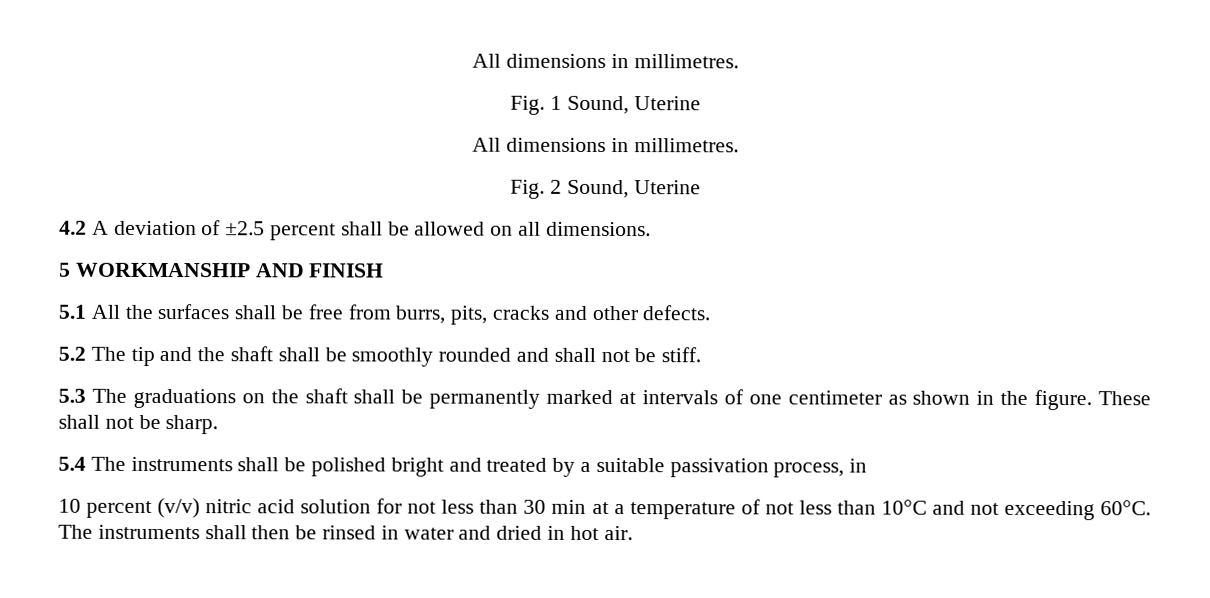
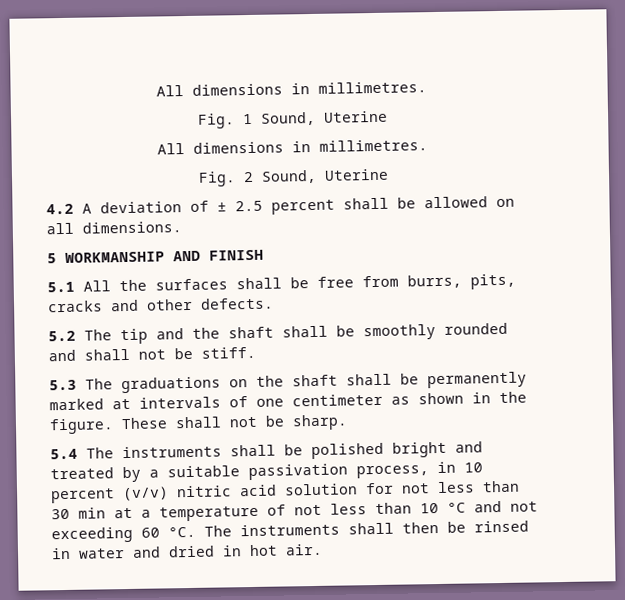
[225,221,266,236] ±2.5 -> [217,200,263,212] ± 2.5
(868, 465) // -> (456, 467) none
[880,499,927,515] 10°C -> [420,502,466,514] 10 °C
[1099,500,1151,516] 60°C. -> [141,526,196,538] 60 °C.

